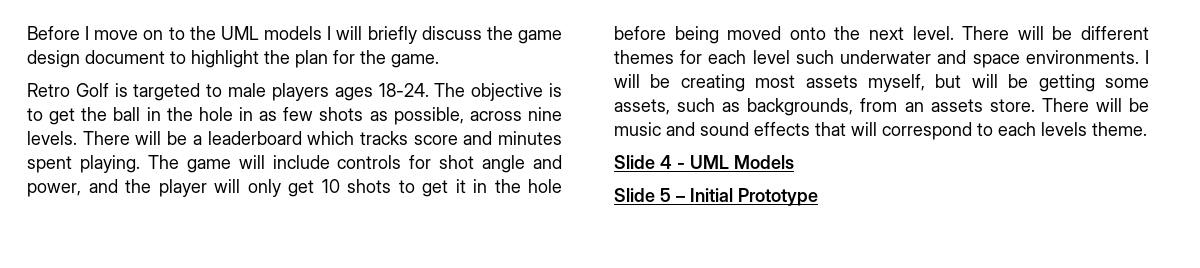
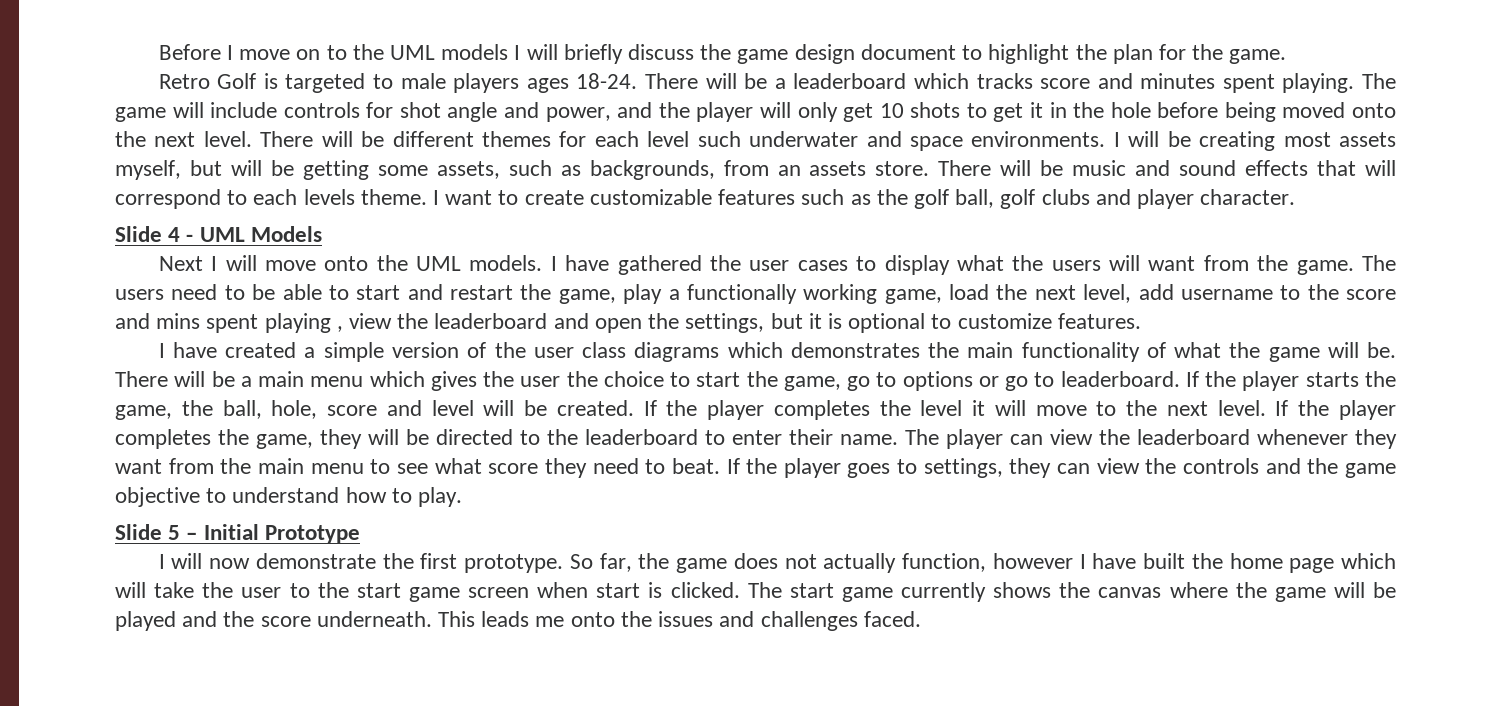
[434,83,562,101] [27,107,563,125] [27,131,77,145] The objective is to get the ball in the hole in as few shots as possible, across nine levels. -> (638, 81) none
(1147, 129) none -> [433,189,1296,209] I want to create customizable features such as the golf ball, golf clubs and player character.
(794, 162) none -> [158,255,1397,275] [115,284,1396,304] [115,313,1141,333] [158,342,1397,362] [115,371,1397,391] [115,400,1396,420] [115,429,1397,449] [115,458,1397,478] [115,487,463,507] // Next I will move onto the UML models. I have gathered the user cases to display what the users will want from the game. The users need to be able to start and restart the game, play a functionally working game, load the next level, add username to the score and mins spent playing , view the leaderboard and open the settings, but it is optional to customize features. // I have created a simple version of the user class diagrams which demonstrates the main functionality of what the game will be. There will be a main menu which gives the user the choice to start the game, go to options or go to leaderboard. If the player starts the game, the ball, hole, score and level will be created. If the player completes the level it will move to the next level. If the player completes the game, they will be directed to the leaderboard to enter their name. The player can view the leaderboard whenever they want from the main menu to see what score they need to beat. If the player goes to settings, they can view the controls and the game objective to understand how to play.
(818, 197) none -> [158,553,1396,573] [115,582,1396,602] [115,611,921,631] // I will now demonstrate the first prototype. So far, the game does not actually function, however I have built the home page which will take the user to the start game screen when start is clicked. The start game currently shows the canvas where the game will be played and the score underneath. This leads me onto the issues and challenges faced.

